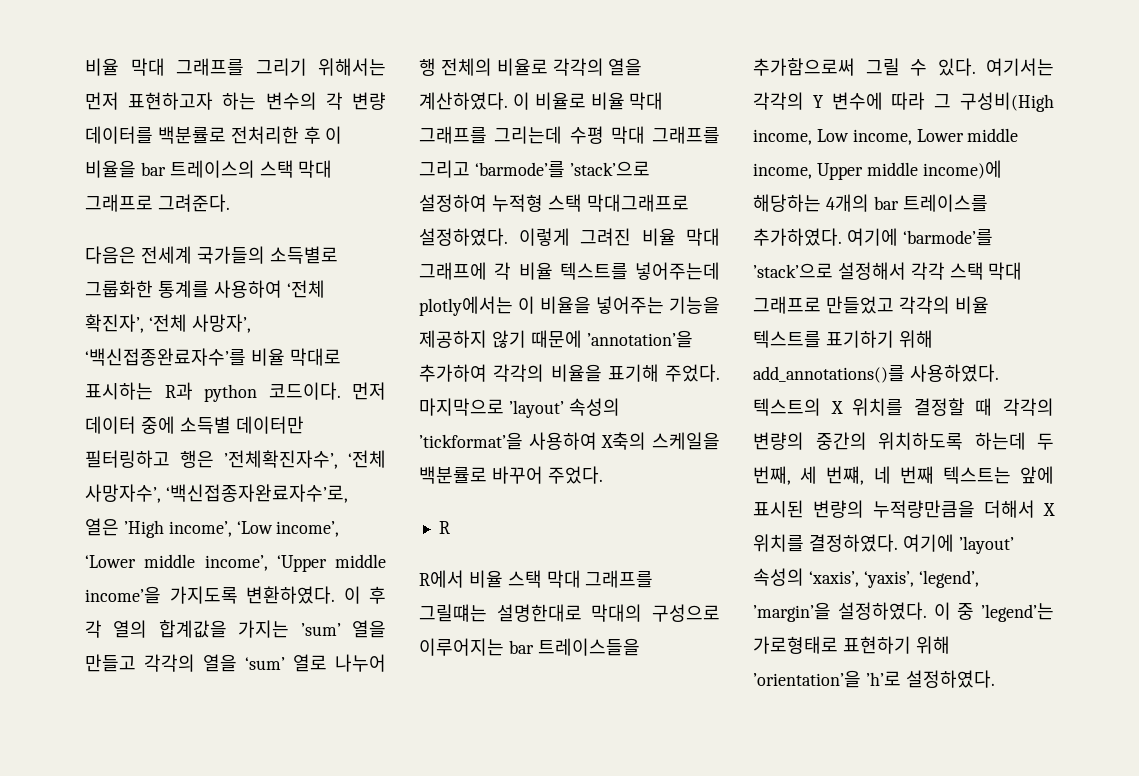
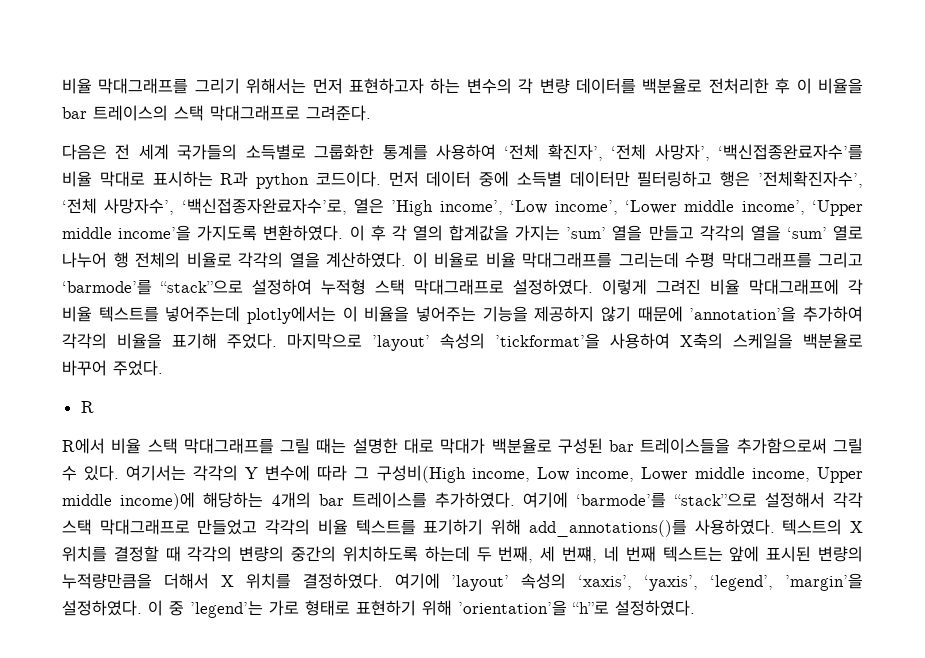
[85,58,244,76] 비율 막대 그래프를 -> [62,78,189,94] 비율 막대그래프를
[157,126,226,144] 백분률로 -> [642,78,703,94] 백분율로
[298,160,333,178] [85,194,153,212] 막대 그래프로 -> [210,105,300,121] 막대그래프로
[140,246,192,264] 전세계 -> [115,144,169,160] 전 세계
[629,92,664,110] [419,126,720,144] 막대 그래프를 그리는데 수평 막대 그래프를 -> [522,252,812,268] 막대그래프를 그리는데 수평 막대그래프를
[569,161,650,176] ’stack’으로 -> [160,280,243,293] “stack”으로
[686,228,720,246] [419,262,487,280] 막대 그래프에 -> [749,279,839,295] 막대그래프에
[419,466,487,484] 백분률로 -> [803,333,863,349] 백분율로
[546,570,654,588] [419,604,720,622] [419,638,504,656] 막대 그래프를 그릴떄는 설명한대로 막대의 구성으로 이루어지는 -> [183,438,603,454] 막대그래프를 그릴 때는 설명한 대로 막대가 백분율로 구성된
[753,263,833,278] ’stack’으로 -> [673,493,757,506] “stack”으로
[988,262,1023,280] [753,296,821,314] 막대 그래프로 -> [99,519,190,535] 막대그래프로
[753,636,838,654] 가로형태로 -> [269,600,350,616] 가로 형태로
[865,671,901,686] ’h’로 -> [572,601,609,614] “h”로

